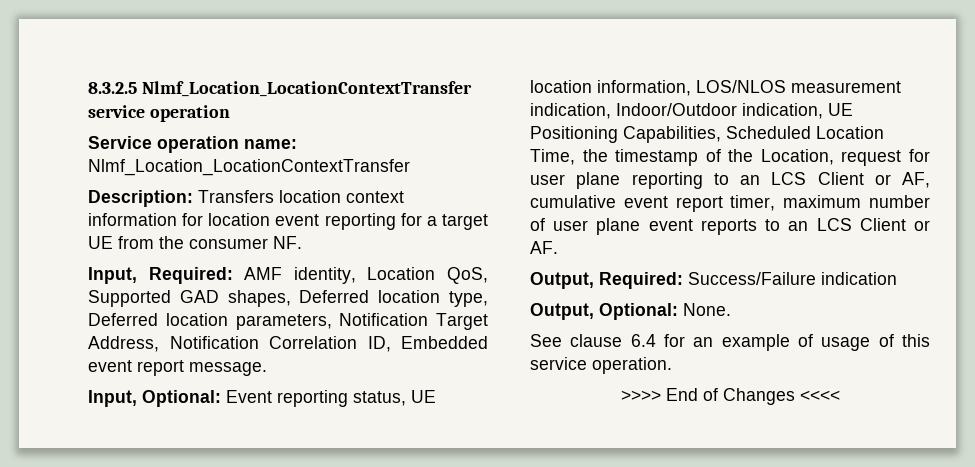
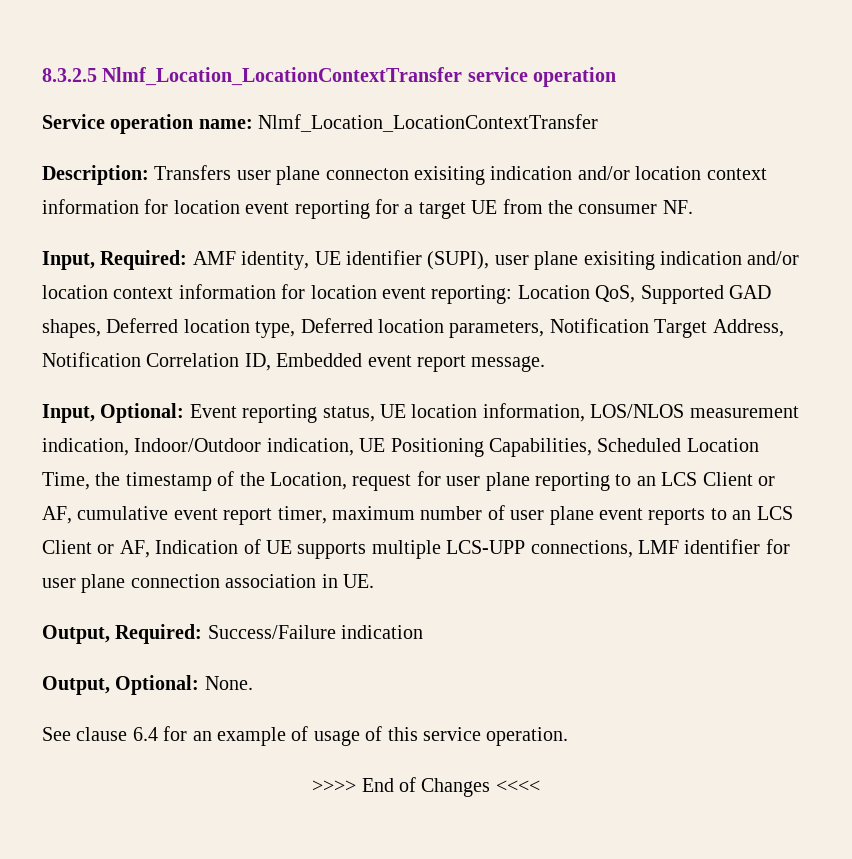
(274, 196) none -> [236,166,630,185] user plane connecton exisiting indication and/or
(356, 275) none -> [314,250,800,270] [42,284,513,304] UE identifier (SUPI), user plane exisiting indication and/or location context information for location event reporting:
[530,241,558,254] AF. -> [119,539,790,559] [42,574,374,593] AF, Indication of UE supports multiple LCS-UPP connections, LMF identifier for user plane connection association in UE.

